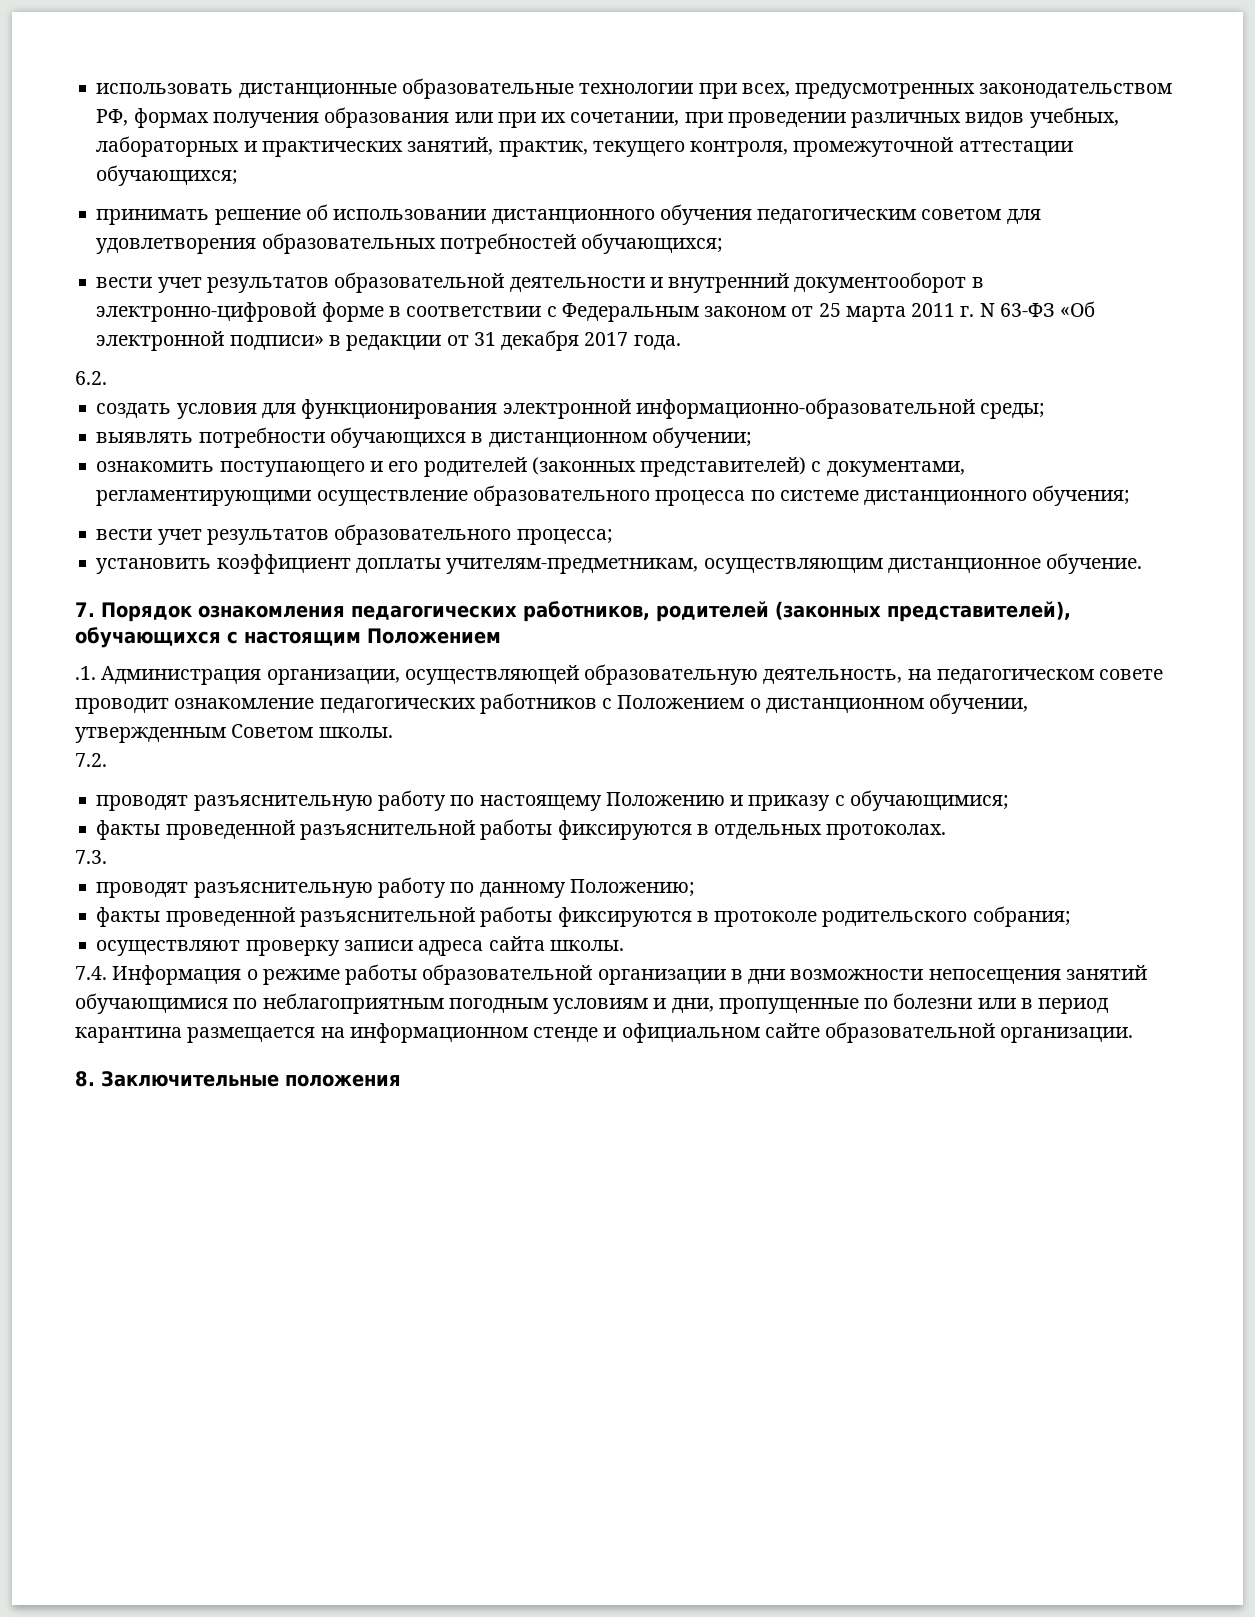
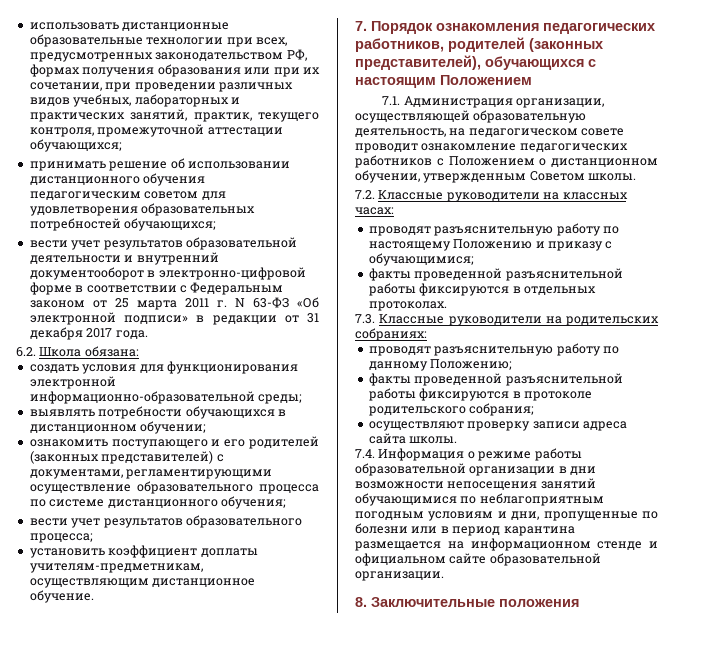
(107, 378) none -> [39,346,139,357] Школа обязана:
[75,666,96,680] .1. -> [382,96,401,105] 7.1.
(107, 760) none -> [378,190,628,202] [355,207,394,215] Классные руководители на классных часах:
(107, 857) none -> [379,314,659,326] [355,328,427,341] Классные руководители на родительских собраниях:

